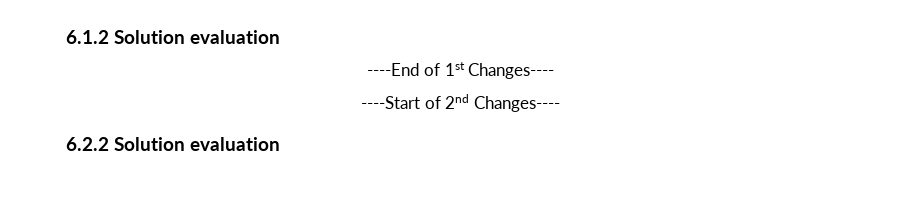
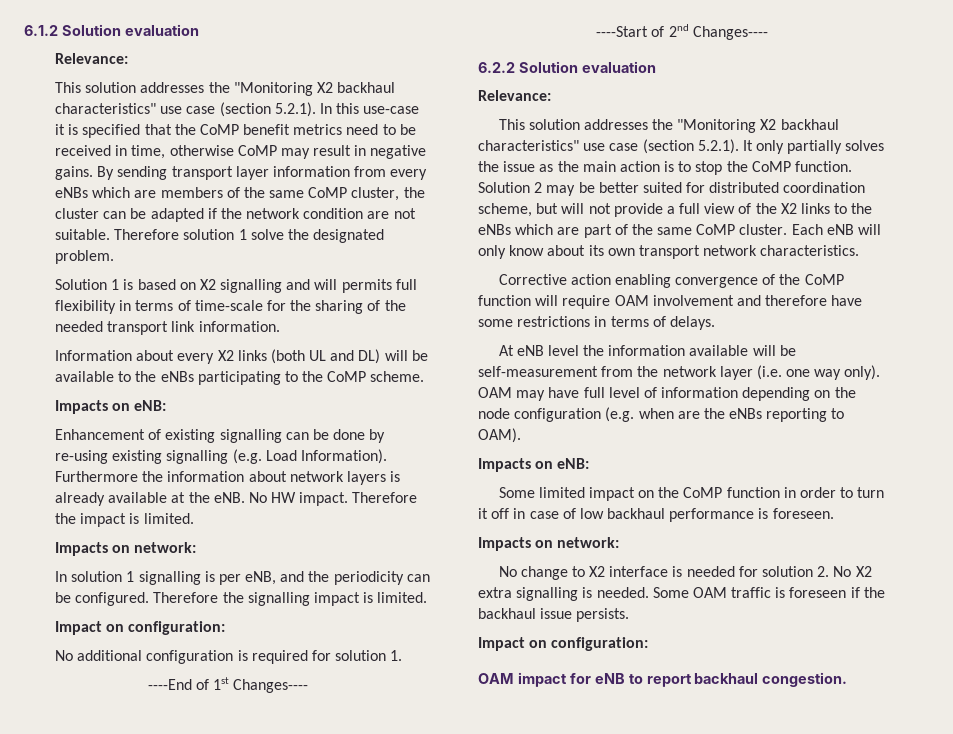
(281, 37) none -> [54,53,128,64] [54,82,396,96] [54,102,420,117] [54,124,416,138] [54,145,427,159] [54,166,428,180] [54,187,425,201] [54,208,416,222] [54,229,385,243] [54,250,114,264] [54,279,417,293] [54,300,406,314] [54,321,280,335] [54,349,428,364] [54,371,425,385] [54,400,167,414] [54,429,386,443] [54,449,387,464] [54,471,401,485] [54,492,418,506] [54,513,194,527] [54,542,197,556] [54,571,430,585] [54,592,428,606] [54,621,226,635] [54,650,403,664] // Relevance: // This solution addresses the "Monitoring X2 backhaul characteristics" use case (section 5.2.1). In this use-case it is specified that the CoMP benefit metrics need to be received in time, otherwise CoMP may result in negative gains. By sending transport layer information from every eNBs which are members of the same CoMP cluster, the cluster can be adapted if the network condition are not suitable. Therefore solution 1 solve the designated problem. // Solution 1 is based on X2 signalling and will permits full flexibility in terms of time-scale for the sharing of the needed transport link information. // Information about every X2 links (both UL and DL) will be available to the eNBs participating to the CoMP scheme. // Impacts on eNB: // Enhancement of existing signalling can be done by re-using existing signalling (e.g. Load Information). Furthermore the information about network layers is already available at the eNB. No HW impact. Therefore the impact is limited. // Impacts on network: // In solution 1 signalling is per eNB, and the periodicity can be configured. Therefore the signalling impact is limited. // Impact on configuration: // No additional configuration is required for solution 1.
(281, 144) none -> [478,90,551,101] [498,119,839,133] [478,139,885,154] [478,161,853,175] [478,182,866,196] [478,203,873,217] [478,224,882,238] [478,245,860,259] [498,274,844,288] [478,295,863,309] [478,316,715,330] [498,345,796,356] [478,365,881,380] [478,387,856,401] [478,407,845,422] [478,428,521,443] [478,458,590,472] [498,487,885,501] [478,508,834,522] [478,537,620,551] [498,566,872,580] [478,587,885,601] [478,608,630,622] [478,637,649,651] [478,672,848,687] // Relevance: // This solution addresses the "Monitoring X2 backhaul characteristics" use case (section 5.2.1). It only partially solves the issue as the main action is to stop the CoMP function. Solution 2 may be better suited for distributed coordination scheme, but will not provide a full view of the X2 links to the eNBs which are part of the same CoMP cluster. Each eNB will only know about its own transport network characteristics. // Corrective action enabling convergence of the CoMP function will require OAM involvement and therefore have some restrictions in terms of delays. // At eNB level the information available will be self-measurement from the network layer (i.e. one way only). OAM may have full level of information depending on the node configuration (e.g. when are the eNBs reporting to OAM). // Impacts on eNB: // Some limited impact on the CoMP function in order to turn it off in case of low backhaul performance is foreseen. // Impacts on network: // No change to X2 interface is needed for solution 2. No X2 extra signalling is needed. Some OAM traffic is foreseen if the backhaul issue persists. // Impact on configuration: // OAM impact for eNB to report backhaul congestion.

